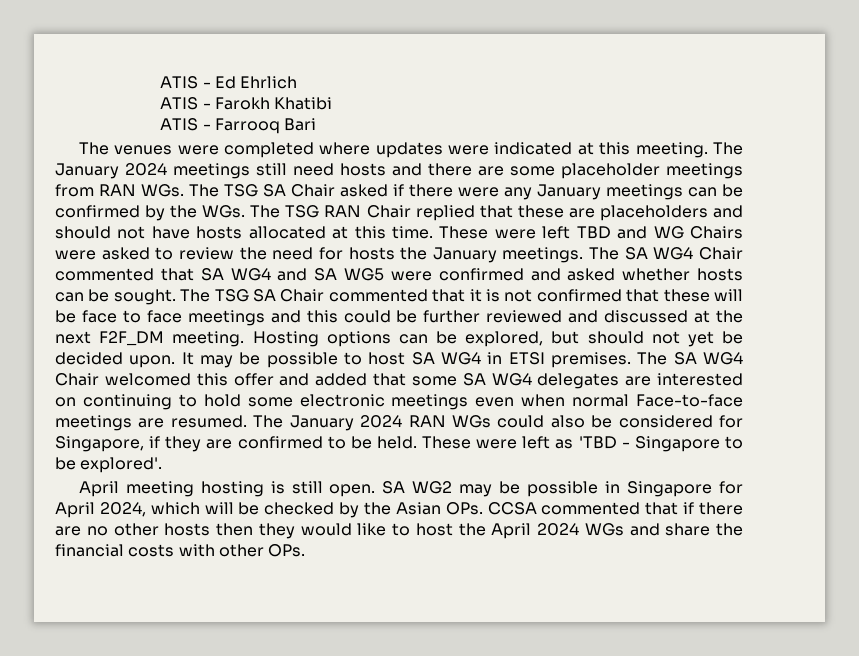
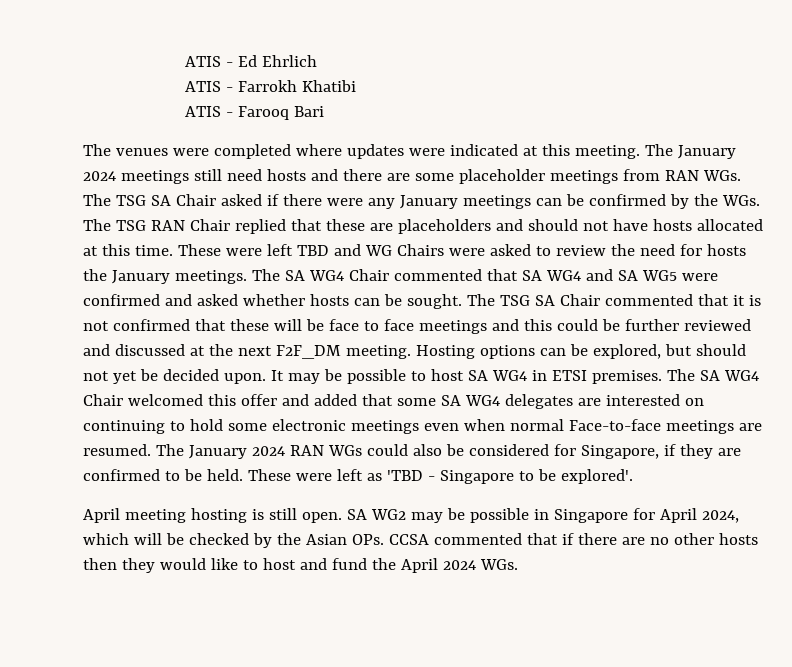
[214,97,270,110] Farokh -> [238,80,298,92] Farrokh
[214,118,280,134] Farrooq -> [238,106,290,120] Farooq
(453, 529) none -> [299,558,367,570] and fund
[584,523,743,536] [55,544,306,557] WGs and share the financial costs with other OPs. -> [479,559,518,570] WGs.

